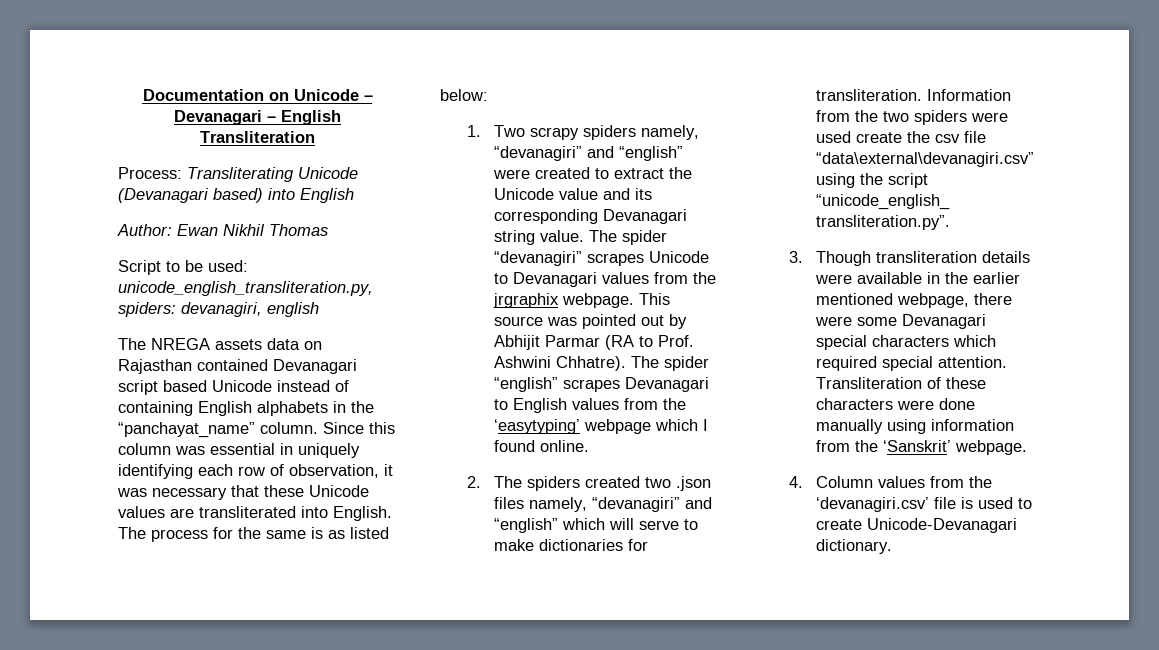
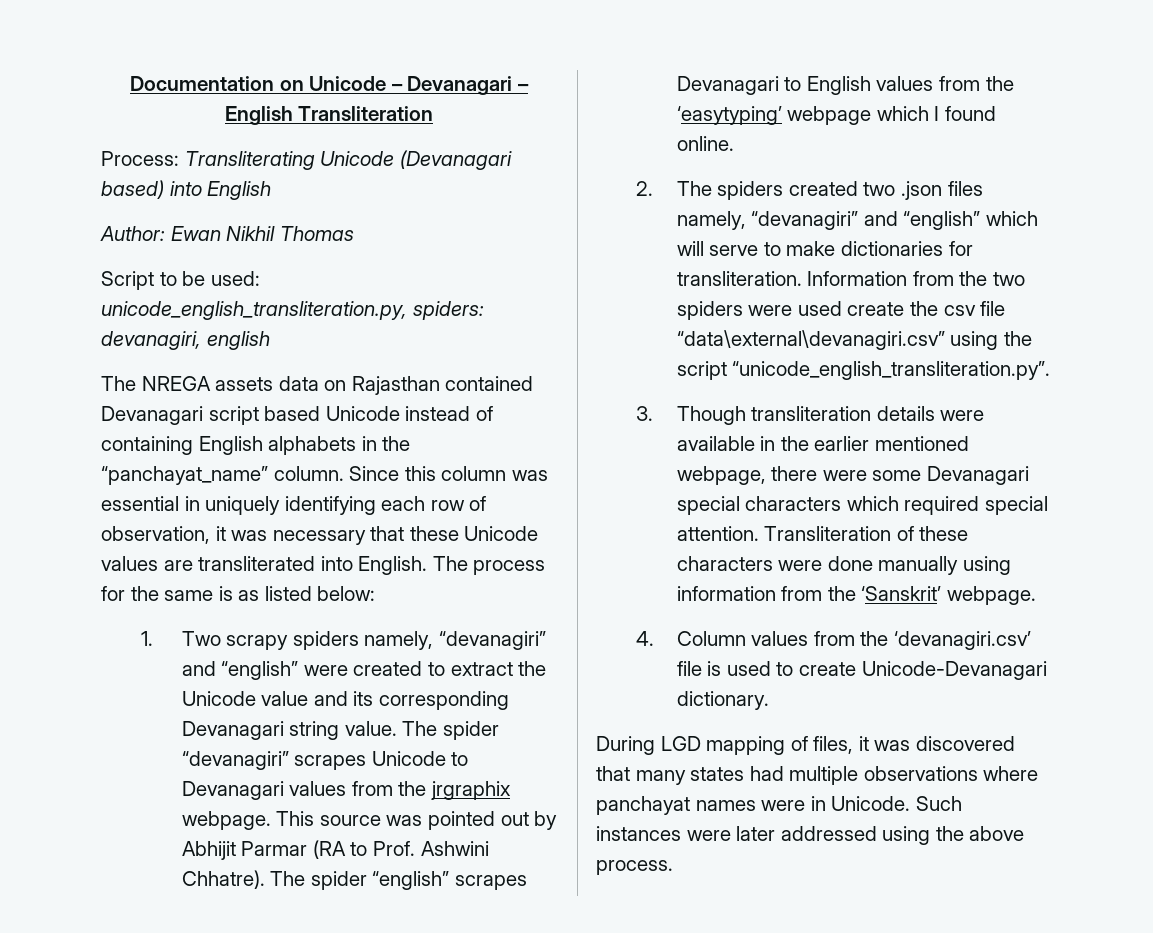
(893, 546) none -> [596,736,1015,755] [596,766,1039,785] [596,796,962,815] [596,826,1025,845] [596,860,673,875] // During LGD mapping of files, it was discovered that many states had multiple observations where panchayat names were in Unicode. Such instances were later addressed using the above process.

